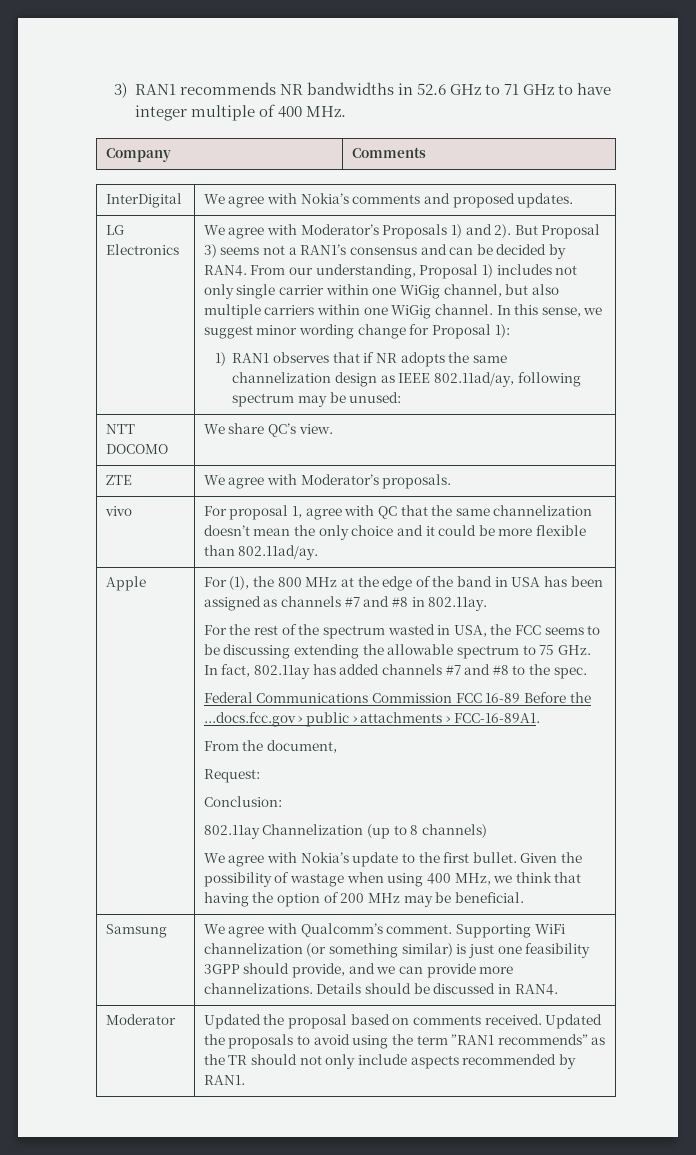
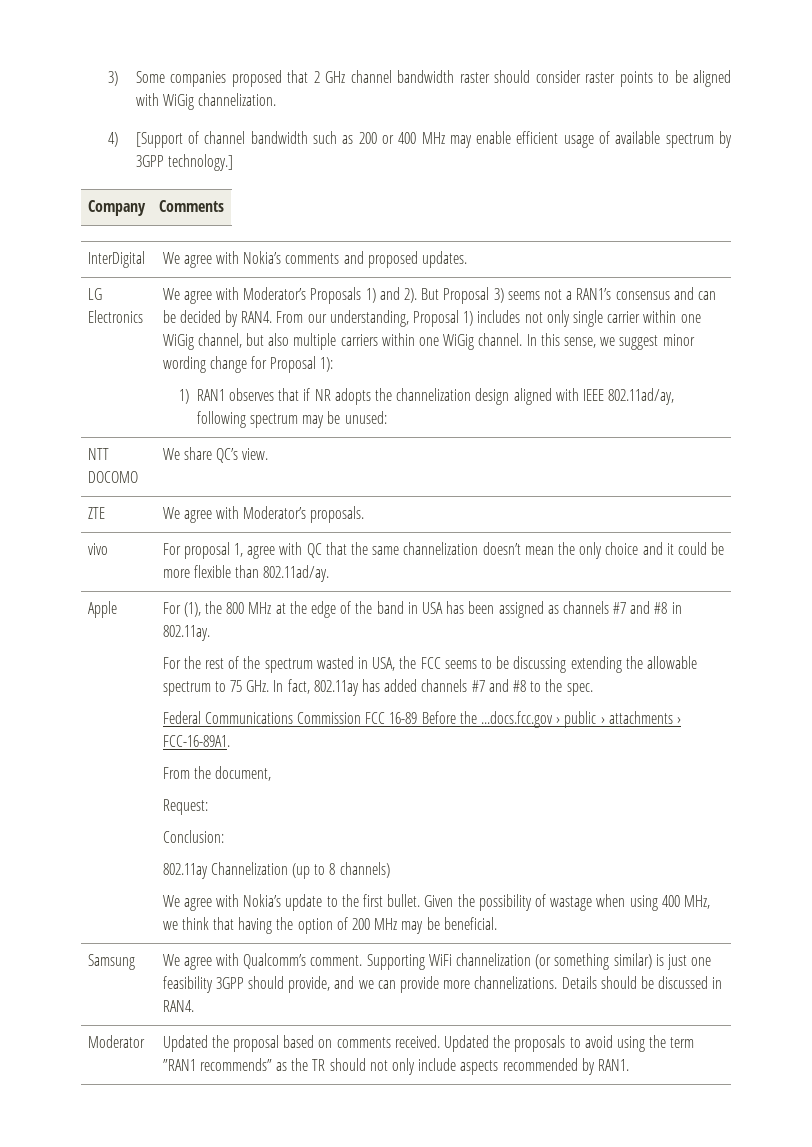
[114,82,612,98] [134,104,346,121] 3) RAN1 recommends NR bandwidths in 52.6 GHz to 71 GHz to have integer multiple of 400 MHz. -> [108,70,732,87] [135,93,277,110] [108,131,733,148] [135,154,234,171] 3) Some companies proposed that 2 GHz channel bandwidth raster should consider raster points to be aligned with WiGig channelization. // 4) [Support of channel bandwidth such as 200 or 400 MHz may enable efficient usage of available spectrum by 3GPP technology.]
[472,355,507,363] same -> (393, 394) none
[380,375,395,383] as -> [513,388,579,405] aligned with

